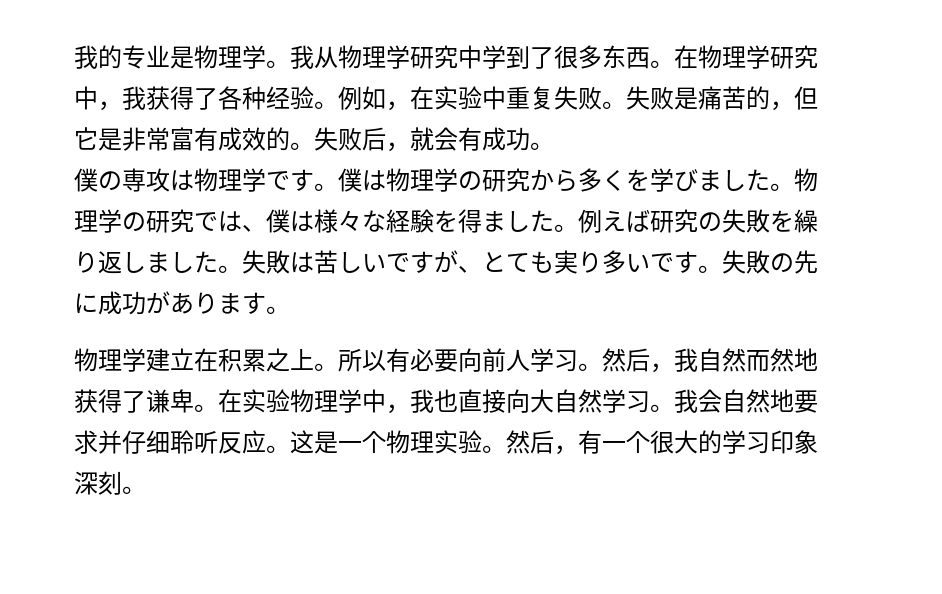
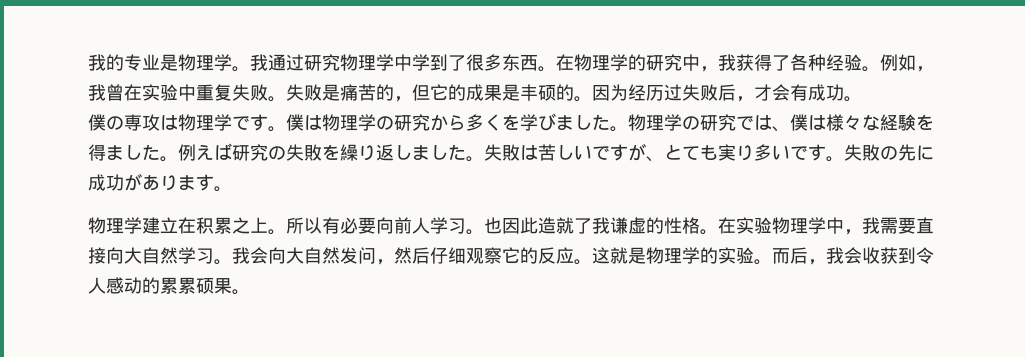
[314,45,458,69] 从物理学研究 -> [268,54,394,71] 通过研究物理学
(770, 57) none -> [628,54,646,71] 的
(410, 106) none -> [88,84,124,101] 我曾
[98,127,314,151] 是非常富有成效的。 -> [448,84,682,102] 的成果是丰硕的。因为经历过
[410,127,434,151] 就 -> [754,84,772,101] 才
[602,348,818,373] [74,389,194,413] 然后，我自然而然地获得了谦卑 -> [484,217,700,234] 也因此造就了我谦虚的性格
[434,389,458,412] 也 -> [880,217,916,234] 需要
[722,389,818,413] [74,430,818,455] [74,471,122,495] 自然地要求并仔细聆听反应。这是一个物理实验。然后，有一个很大的学习印象深刻 -> [268,247,934,265] [88,277,232,294] 向大自然发问，然后仔细观察它的反应。这就是物理学的实验。而后，我会收获到令人感动的累累硕果

